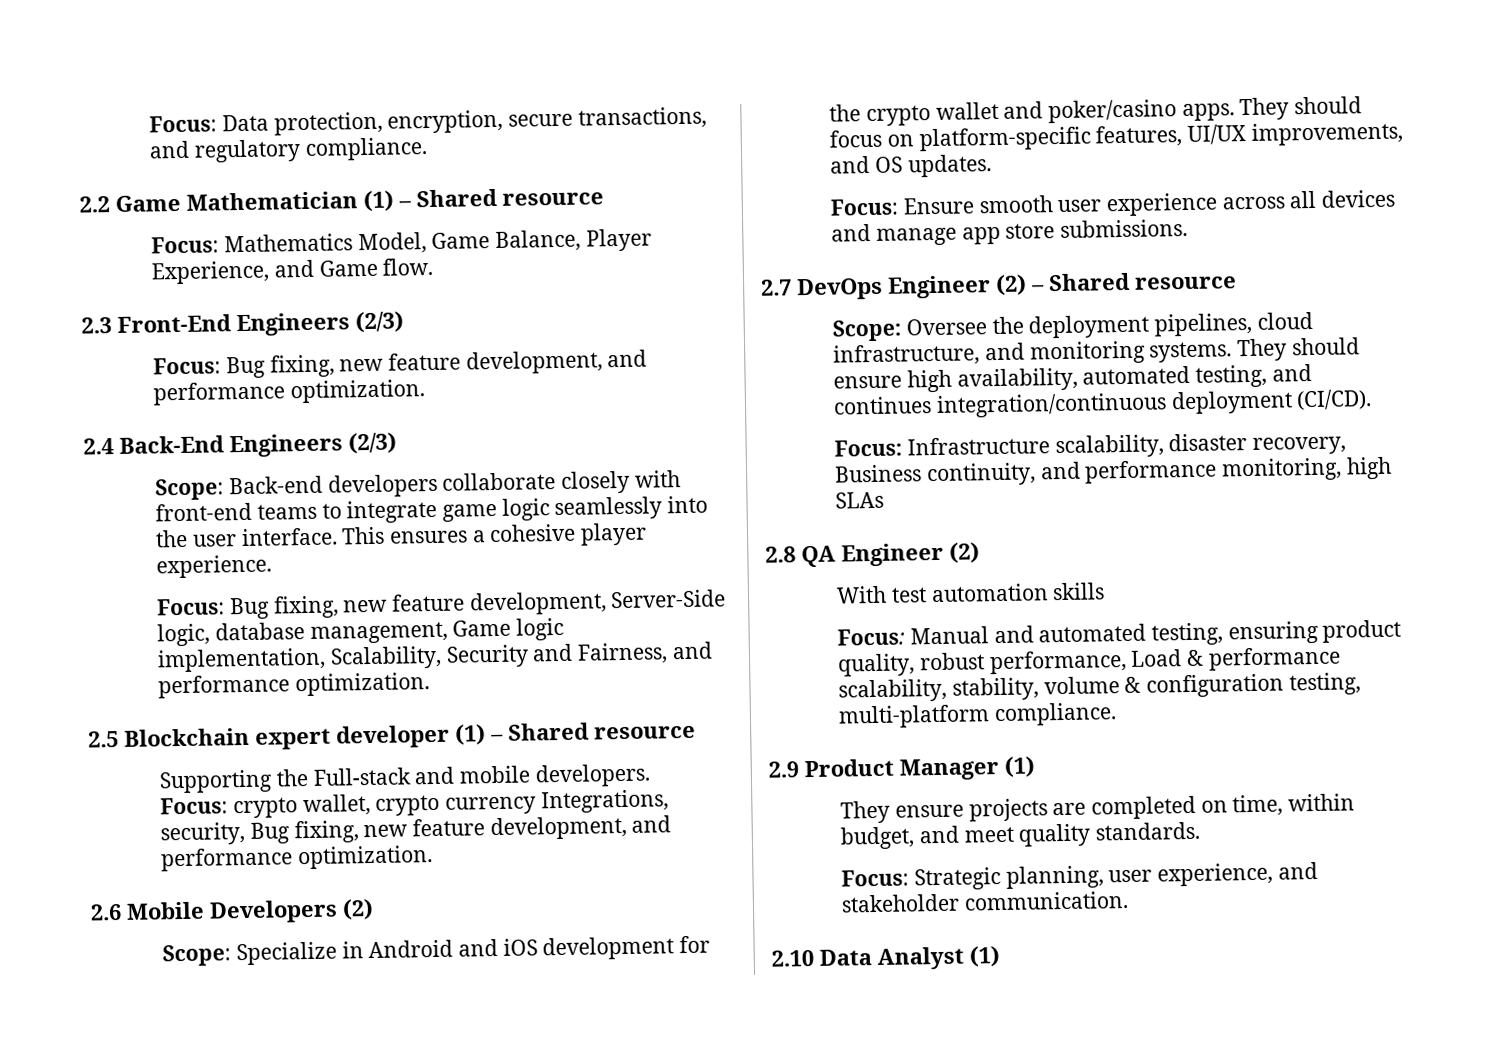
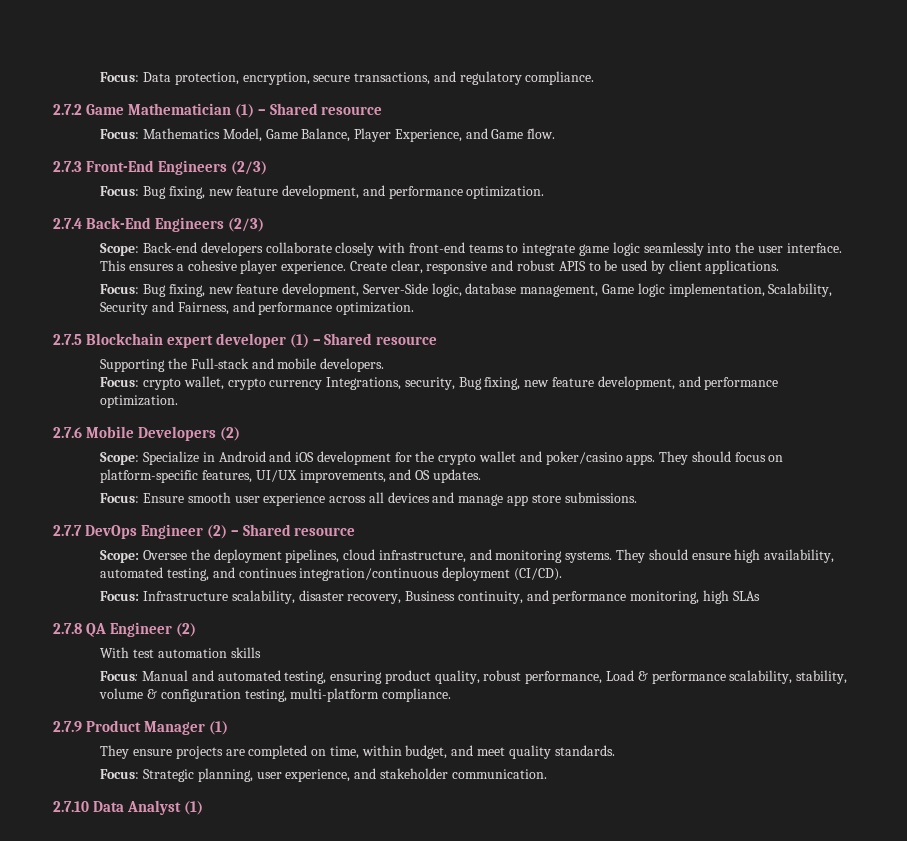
[79,196,110,213] 2.2 -> [53,104,82,115] 2.7.2
[81,317,112,334] 2.3 -> [53,161,82,172] 2.7.3
[83,438,114,455] 2.4 -> [53,218,82,229] 2.7.4
(273, 566) none -> [349,260,780,274] Create clear, responsive and robust APIS to be used by client applications.
[88,731,119,748] 2.5 -> [53,334,82,345] 2.7.5
[90,903,122,921] 2.6 -> [53,427,82,438] 2.7.6
[761,279,792,296] 2.7 -> [53,525,82,536] 2.7.7
[765,546,796,563] 2.8 -> [53,623,82,634] 2.7.8
[768,761,799,778] 2.9 -> [53,721,82,732] 2.7.9
[771,949,814,967] 2.10 -> [53,801,89,812] 2.7.10

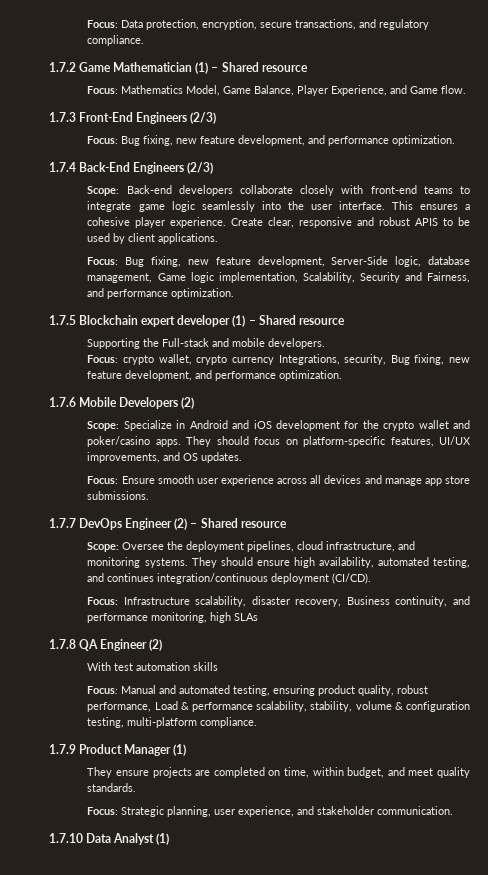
[53,104,82,115] 2.7.2 -> [49,62,76,72] 1.7.2
[53,161,82,172] 2.7.3 -> [49,112,76,122] 1.7.3
[53,218,82,229] 2.7.4 -> [49,162,76,172] 1.7.4
[53,334,82,345] 2.7.5 -> [49,315,76,325] 1.7.5
[53,427,82,438] 2.7.6 -> [49,397,76,407] 1.7.6
[53,525,82,536] 2.7.7 -> [49,518,76,528] 1.7.7
[53,623,82,634] 2.7.8 -> [49,639,76,649] 1.7.8
[53,721,82,732] 2.7.9 -> [49,744,76,754] 1.7.9
[53,801,89,812] 2.7.10 -> [49,833,83,843] 1.7.10

